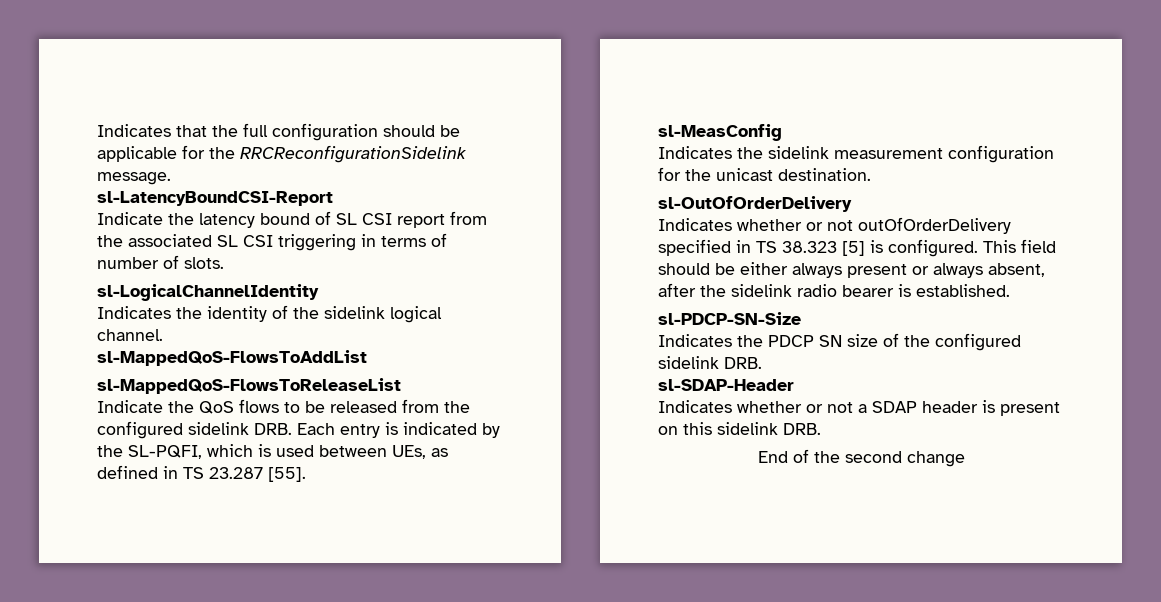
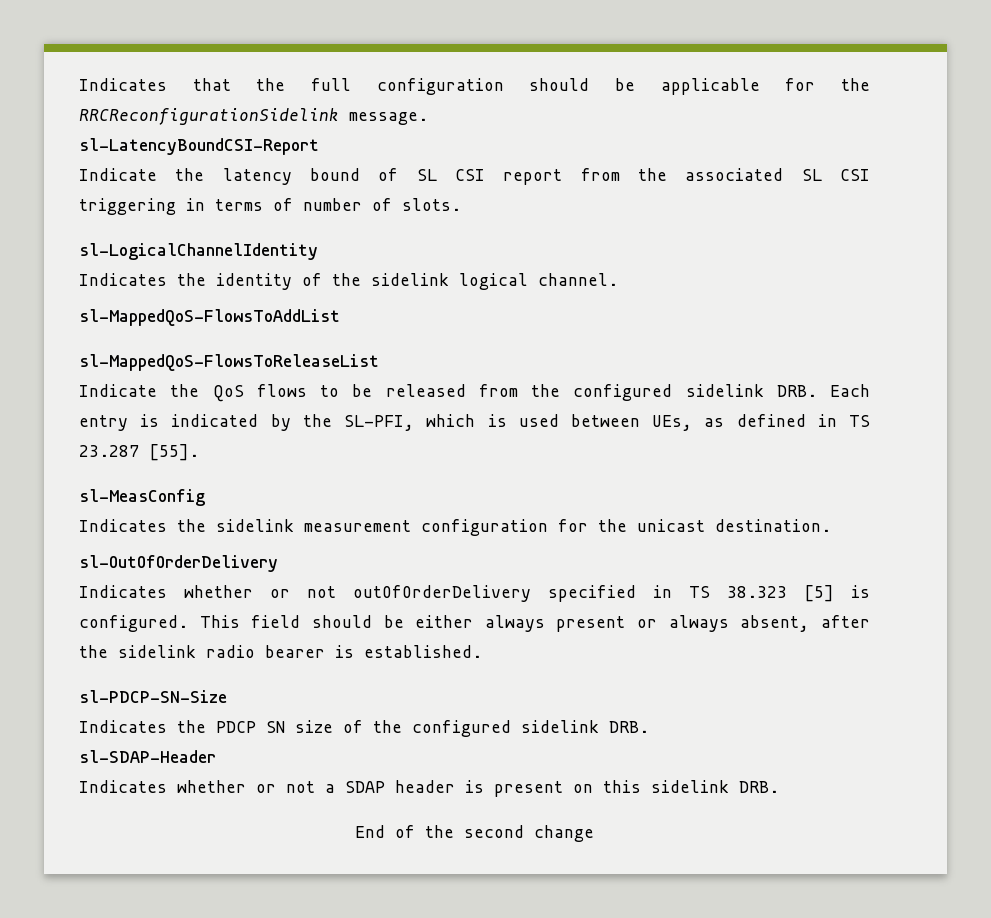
[128,445,202,459] SL-PQFI, -> [344,415,415,431] SL-PFI,

